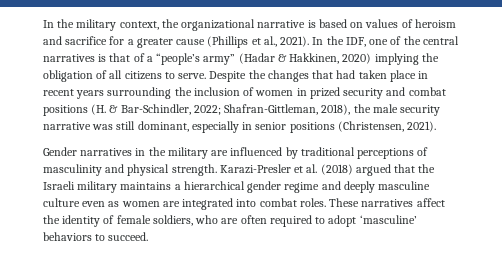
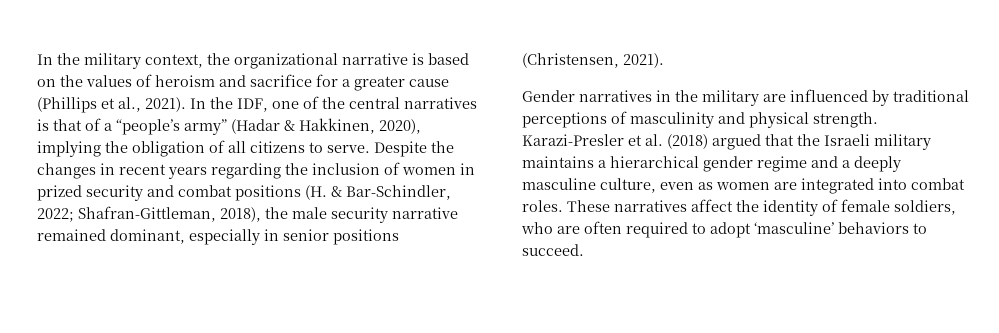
(364, 25) none -> [60,75,83,87] the
[342,53,372,64] 2020) -> [379,119,421,134] 2020),
[312,70,416,82] that had taken place -> (96, 171) none
[107,87,172,99] surrounding -> [211,163,281,179] regarding
[92,121,136,130] was still -> [37,229,106,241] remained
(341, 185) none -> [842,160,850,168] a
[43,198,80,207] culture -> [600,178,656,193] culture,

